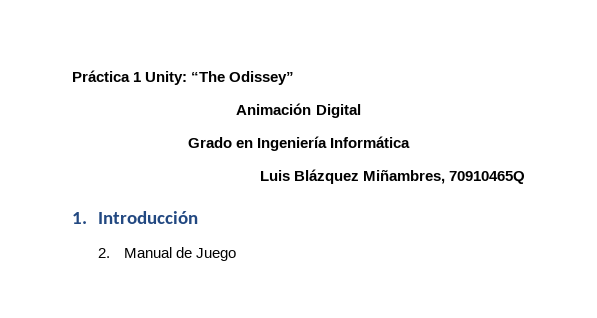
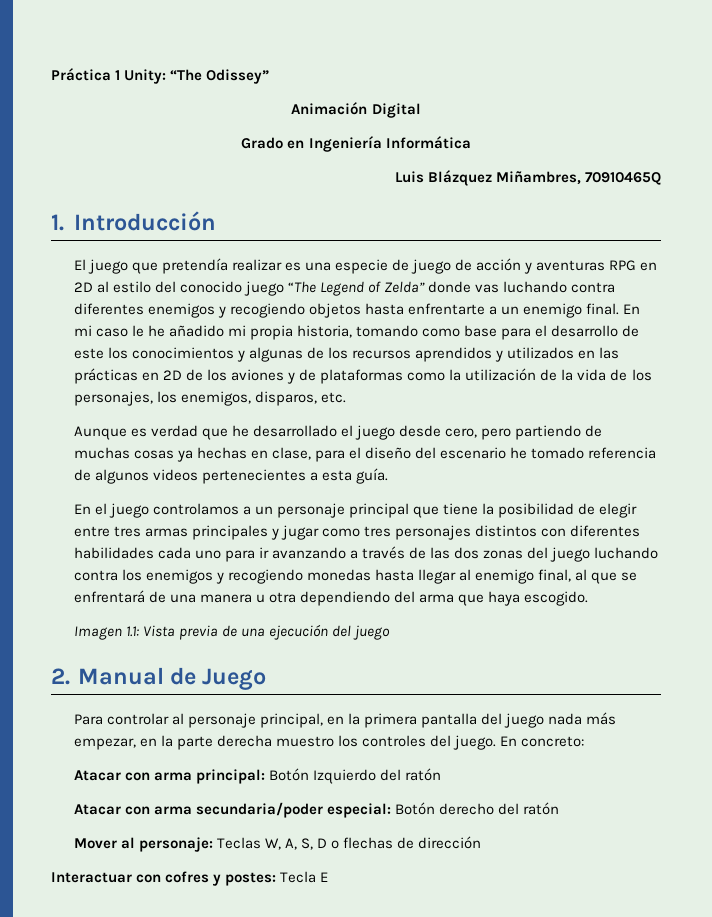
[98,247,237,261] 2. Manual de Juego -> [73,258,658,274] [73,281,616,296] [73,303,641,318] [73,325,640,340] [73,347,620,362] [73,368,652,384] [73,391,346,406] [73,425,603,440] [73,447,657,462] [73,468,389,484] [73,503,638,518] [73,525,641,540] [73,546,659,562] [73,569,638,584] [73,590,589,606] [73,624,391,640] [51,667,267,690] [73,712,617,728] [73,735,585,750] [73,768,442,784] [73,802,560,818] [73,836,482,852] [51,871,329,886] El juego que pretendía realizar es una especie de juego de acción y aventuras RPG en 2D al estilo del conocido juego “The Legend of Zelda” donde vas luchando contra diferentes enemigos y recogiendo objetos hasta enfrentarte a un enemigo final. En mi caso le he añadido mi propia historia, tomando como base para el desarrollo de este los conocimientos y algunas de los recursos aprendidos y utilizados en las prácticas en 2D de los aviones y de plataformas como la utilización de la vida de los personajes, los enemigos, disparos, etc. // Aunque es verdad que he desarrollado el juego desde cero, pero partiendo de muchas cosas ya hechas en clase, para el diseño del escenario he tomado referencia de algunos videos pertenecientes a esta guía. // En el juego controlamos a un personaje principal que tiene la posibilidad de elegir entre tres armas principales y jugar como tres personajes distintos con diferentes habilidades cada uno para ir avanzando a través de las dos zonas del juego luchando contra los enemigos y recogiendo monedas hasta llegar al enemigo final, al que se enfrentará de una manera u otra dependiendo del arma que haya escogido. // Imagen 1.1: Vista previa de una ejecución del juego // 2. Manual de Juego // Para controlar al personaje principal, en la primera pantalla del juego nada más empezar, en la parte derecha muestro los controles del juego. En concreto: // Atacar con arma principal: Botón Izquierdo del ratón // Atacar con arma secundaria/poder especial: Botón derecho del ratón // Mover al personaje: Teclas W, A, S, D o flechas de dirección // Interactuar con cofres y postes: Tecla E

